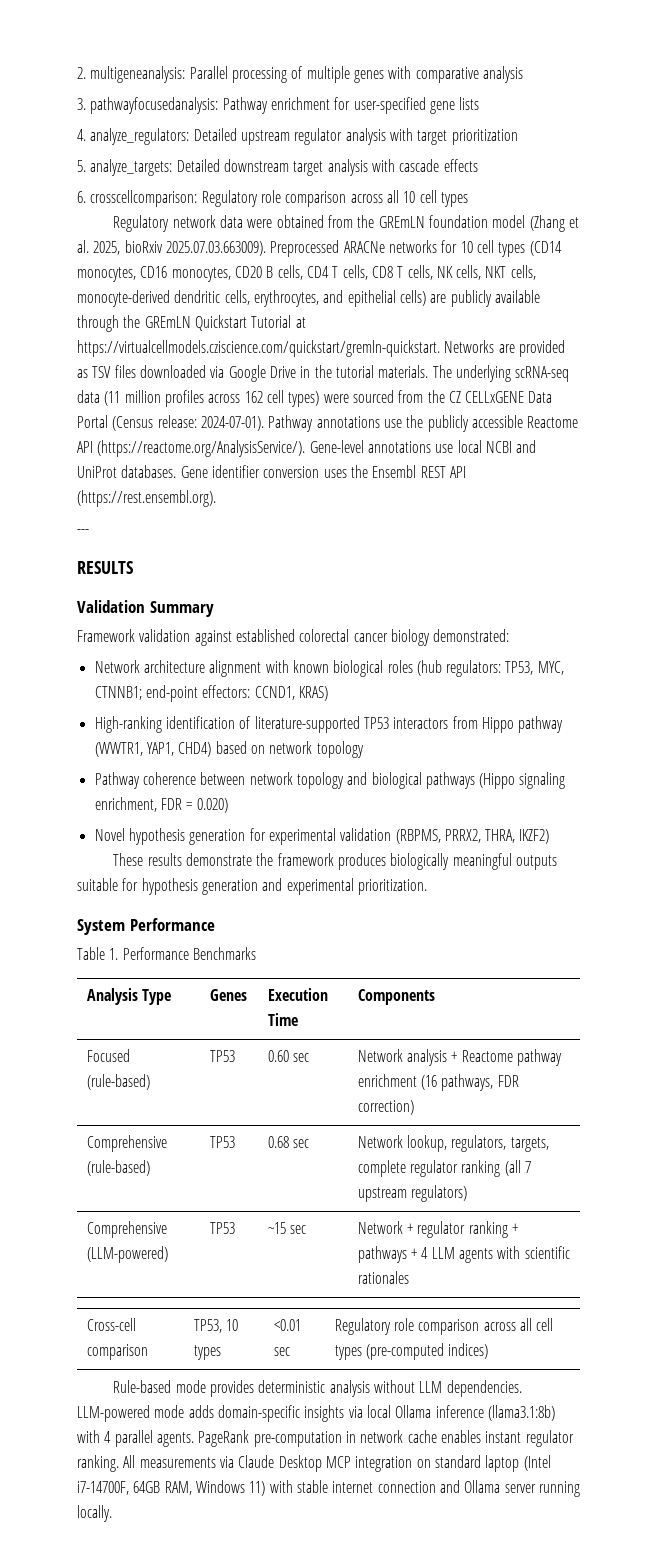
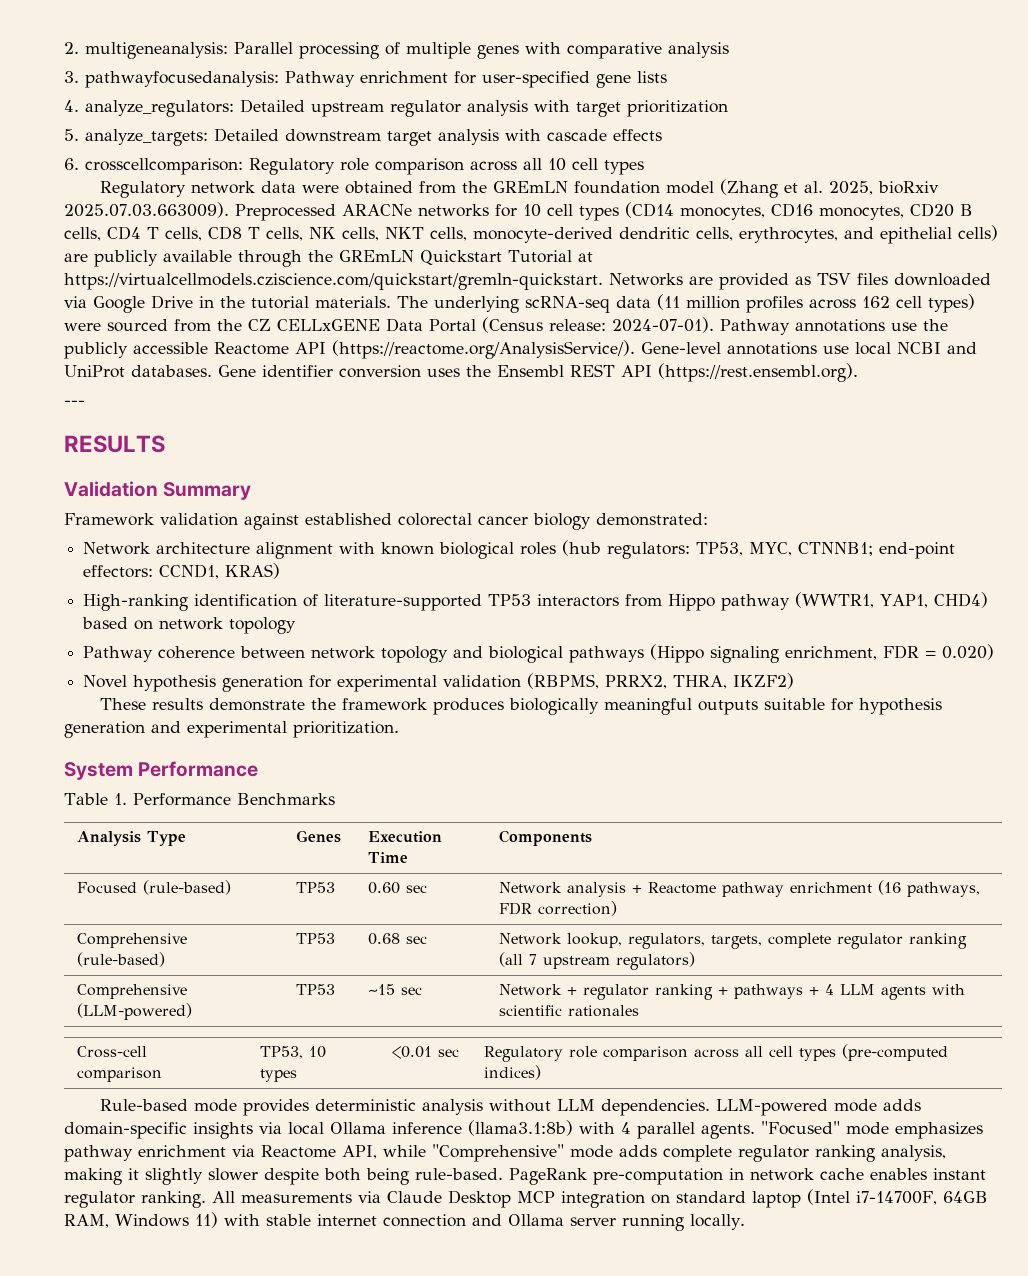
(194, 1439) none -> [761,1121,983,1139] [64,1144,946,1162] [64,1168,503,1185] "Focused" mode emphasizes pathway enrichment via Reactome API, while "Comprehensive" mode adds complete regulator ranking analysis, making it slightly slower despite both being rule-based.

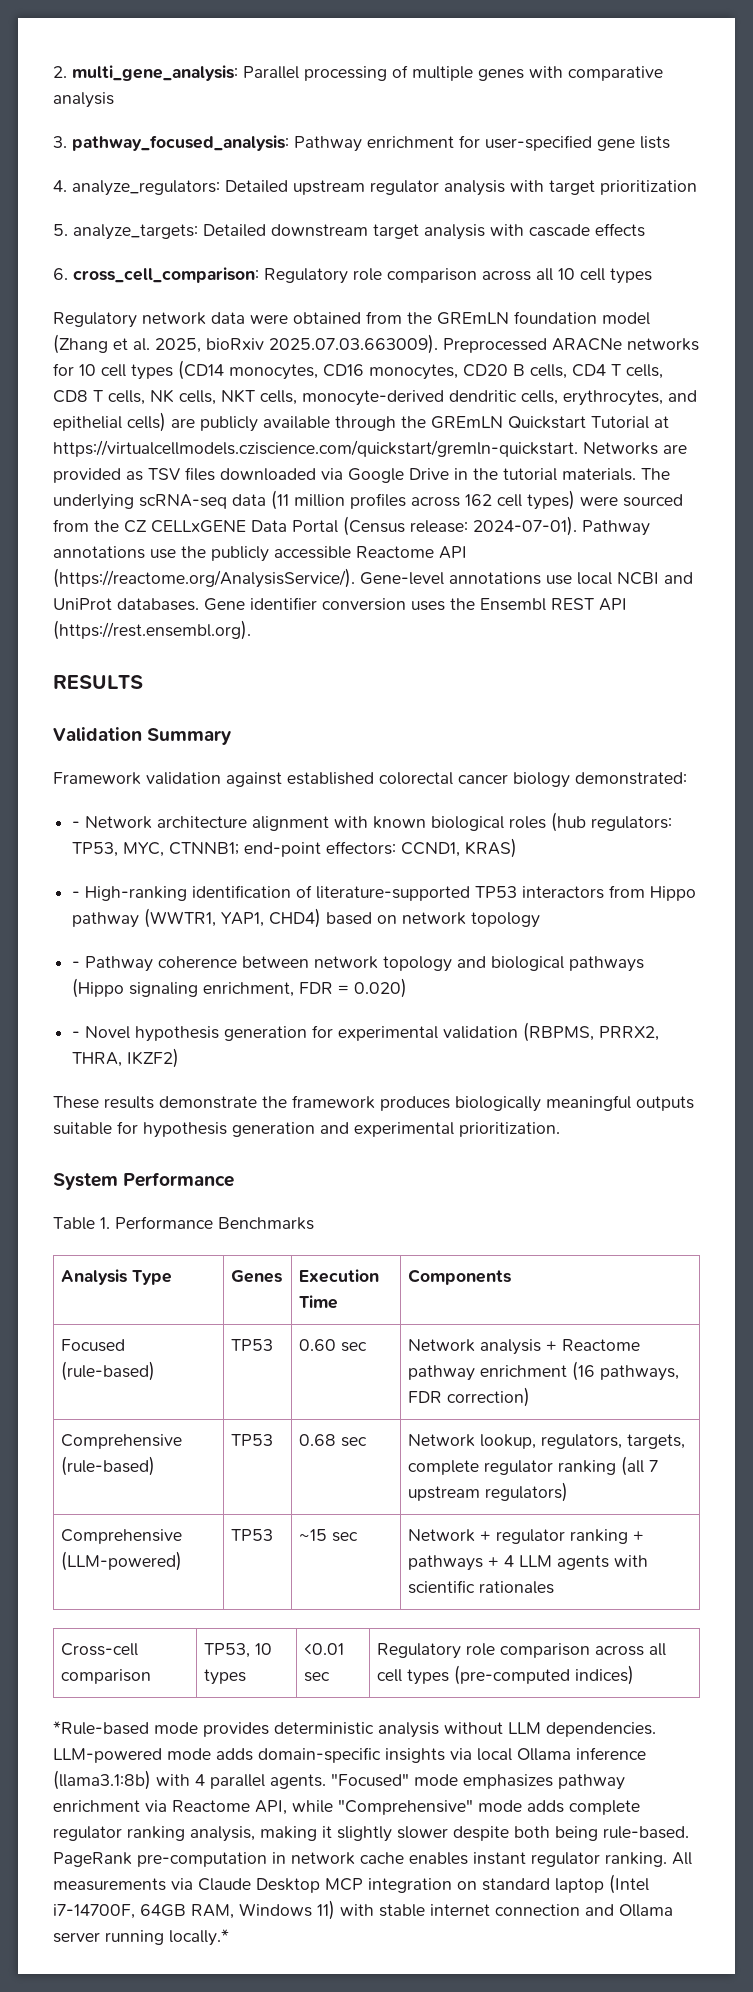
[85,42,228,59] multigeneanalysis: -> [72,65,238,81] multi_gene_analysis:
[85,71,279,88] pathwayfocusedanalysis: -> [72,135,289,151] pathway_focused_analysis:
[85,158,243,175] crosscellcomparison: -> [73,267,259,283] cross_cell_comparison:
[64,400,85,406] // --- -> (251, 630) none
(708, 519) none -> [72,821,81,828] -
(281, 571) none -> [72,891,81,898] -
(297, 625) none -> [72,961,81,968] -
(995, 652) none -> [72,1031,81,1038] -
[99,1099,188,1111] Rule-based -> [53,1721,149,1735] *Rule-based
[690,1214,745,1230] locally. -> [169,1929,229,1946] locally.*

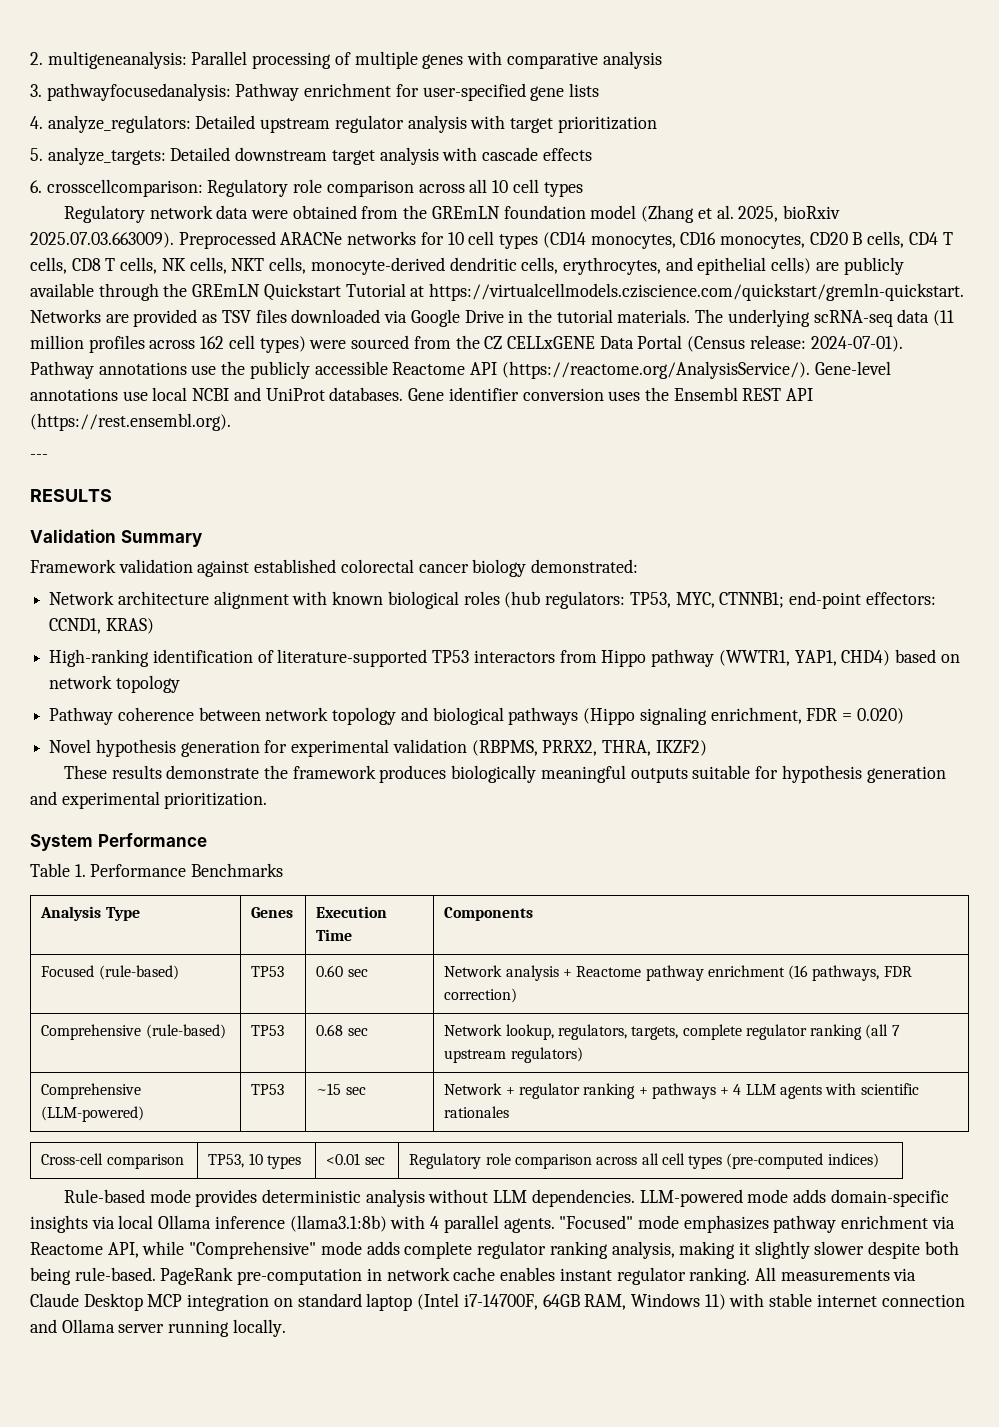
[72,65,238,81] multi_gene_analysis: -> [47,51,187,69] multigeneanalysis:
[72,135,289,151] pathway_focused_analysis: -> [46,83,231,101] pathwayfocusedanalysis:
[73,267,259,283] cross_cell_comparison: -> [46,179,203,197] crosscellcomparison:
(251, 630) none -> [30,454,48,459] // ---
[72,821,81,828] - -> (639, 566) none
[72,891,81,898] - -> (154, 626) none
[72,961,81,968] - -> (180, 684) none
[72,1031,81,1038] - -> (904, 716) none
[53,1721,149,1735] *Rule-based -> [63,1189,145,1203] Rule-based
[169,1929,229,1946] locally.* -> [232,1319,286,1337] locally.

